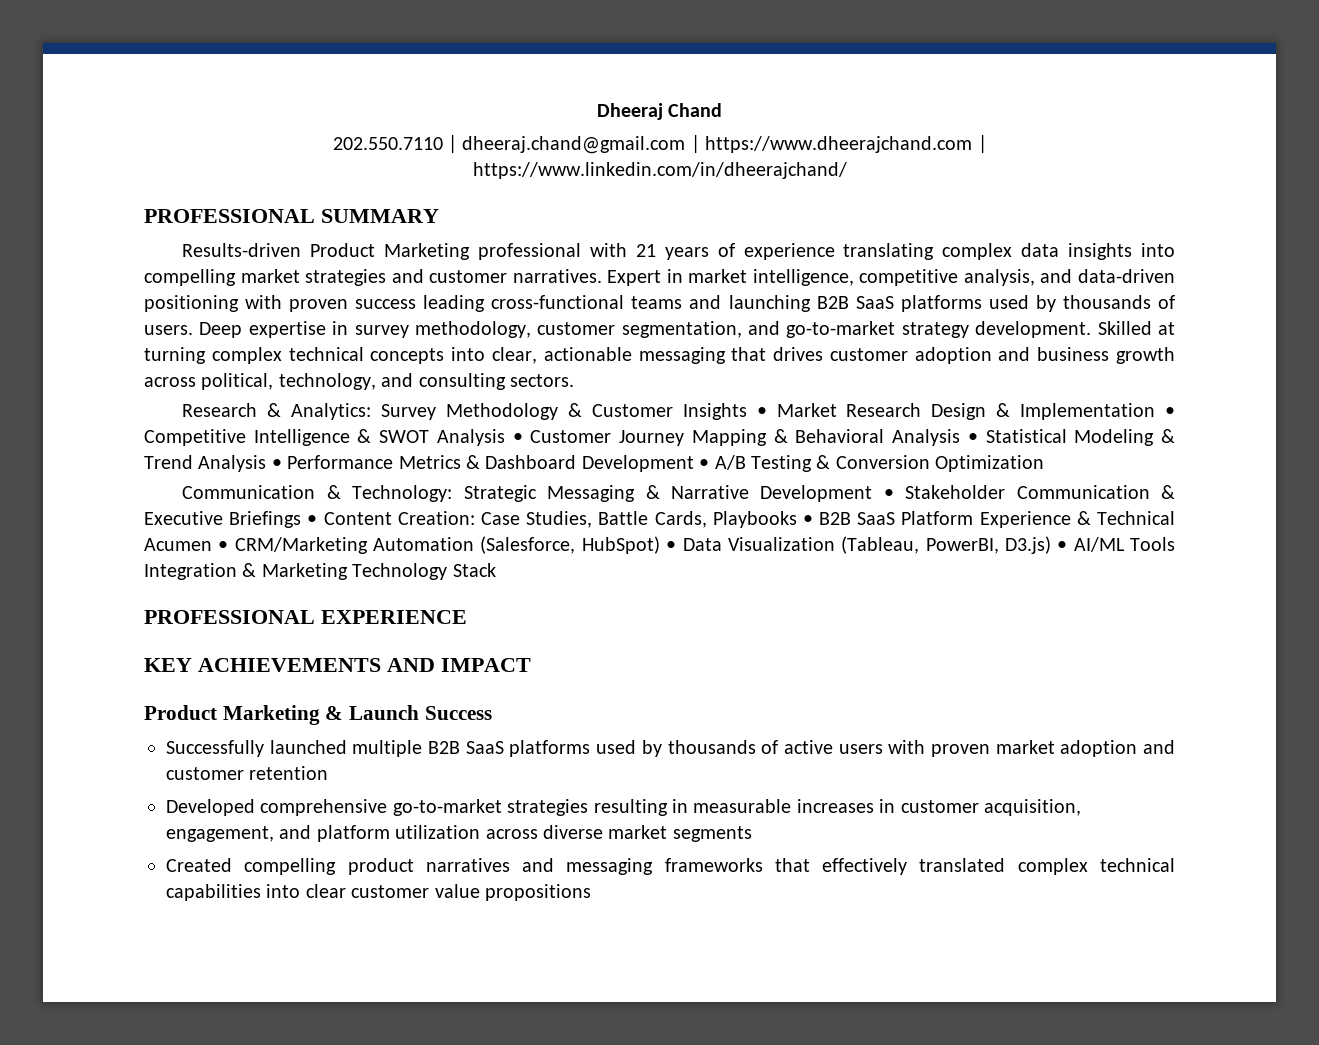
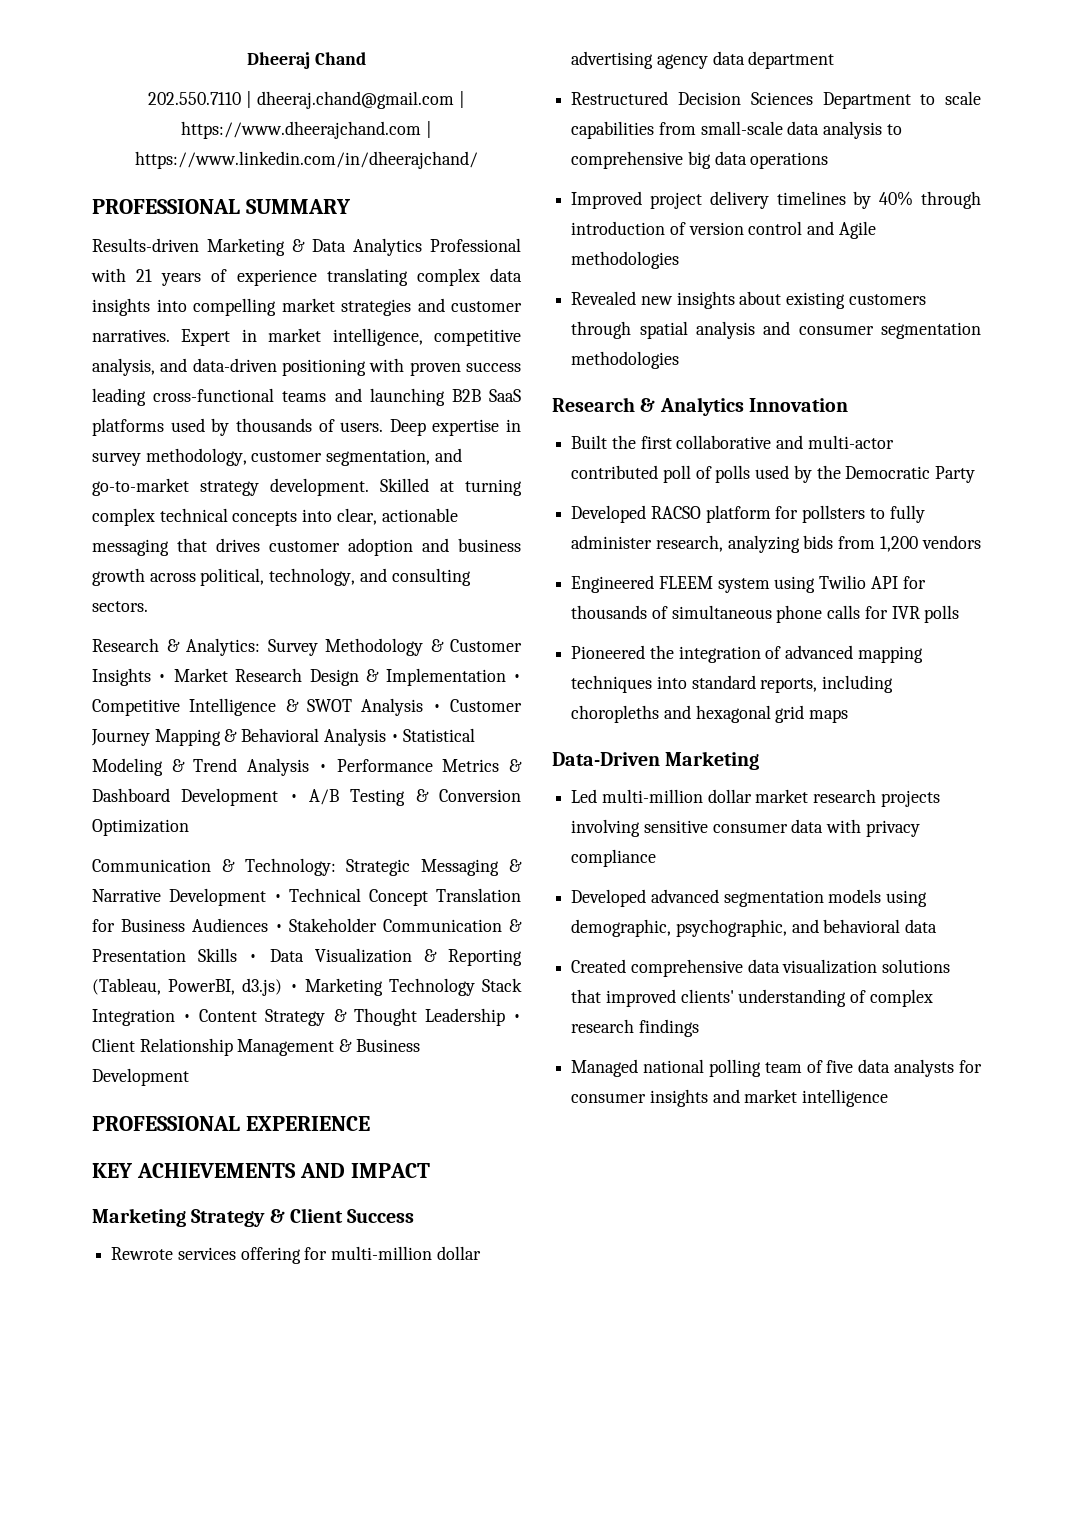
[310,243,582,260] Product Marketing professional -> [207,238,521,256] Marketing & Data Analytics Professional
[905,485,1175,499] [144,511,1175,528] [144,536,1176,554] [144,563,496,580] Stakeholder Communication & Executive Briefings • Content Creation: Case Studies, Battle Cards, Playbooks • B2B SaaS Platform Experience & Technical Acumen • CRM/Marketing Automation (Salesforce, HubSpot) • Data Visualization (Tableau, PowerBI, D3.js) • AI/ML Tools Integration & Marketing Technology Stack -> [289,888,521,906] [92,918,522,932] [92,948,522,966] [92,978,523,996] [92,1008,521,1026] [92,1038,420,1056] [92,1068,189,1086] Technical Concept Translation for Business Audiences • Stakeholder Communication & Presentation Skills • Data Visualization & Reporting (Tableau, PowerBI, d3.js) • Marketing Technology Stack Integration • Content Strategy & Thought Leadership • Client Relationship Management & Business Development
[144,705,492,725] [166,740,1175,757] [166,766,329,780] [166,799,1081,816] [166,825,752,842] [166,858,1175,875] [166,884,591,901] Product Marketing & Launch Success // Successfully launched multiple B2B SaaS platforms used by thousands of active users with proven market adoption and customer retention // Developed comprehensive go-to-market strategies resulting in measurable increases in customer acquisition, engagement, and platform utilization across diverse market segments // Created compelling product narratives and messaging frameworks that effectively translated complex technical capabilities into clear customer value propositions -> [92,1208,415,1227] [111,1246,481,1264] [571,51,835,69] [571,91,981,109] [571,121,902,139] [571,151,829,169] [571,191,981,209] [571,221,876,239] [571,251,680,269] [571,291,926,309] [571,321,981,339] [571,351,680,369] [552,397,848,416] [571,435,894,449] [571,465,976,483] [571,505,925,523] [571,535,981,553] [571,575,926,593] [571,605,960,623] [571,645,923,663] [571,675,894,693] [571,705,849,723] [552,751,760,770] [571,789,940,807] [571,819,920,837] [571,849,657,867] [571,889,928,907] [571,919,938,937] [571,959,951,977] [571,989,933,1007] [571,1019,699,1037] [571,1059,982,1077] [571,1089,889,1107] Marketing Strategy & Client Success // Rewrote services offering for multi-million dollar advertising agency data department // Restructured Decision Sciences Department to scale capabilities from small-scale data analysis to comprehensive big data operations // Improved project delivery timelines by 40% through introduction of version control and Agile methodologies // Revealed new insights about existing customers through spatial analysis and consumer segmentation methodologies // Research & Analytics Innovation // Built the first collaborative and multi-actor contributed poll of polls used by the Democratic Party // Developed RACSO platform for pollsters to fully administer research, analyzing bids from 1,200 vendors // Engineered FLEEM system using Twilio API for thousands of simultaneous phone calls for IVR polls // Pioneered the integration of advanced mapping techniques into standard reports, including choropleths and hexagonal grid maps // Data-Driven Marketing // Led multi-million dollar market research projects involving sensitive consumer data with privacy compliance // Developed advanced segmentation models using demographic, psychographic, and behavioral data // Created comprehensive data visualization solutions that improved clients' understanding of complex research findings // Managed national polling team of five data analysts for consumer insights and market intelligence

